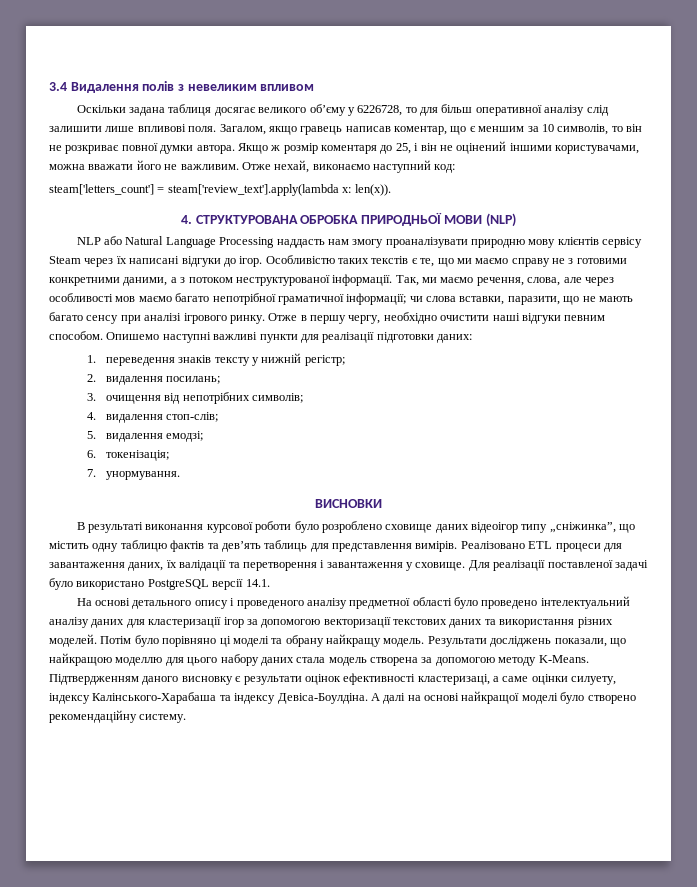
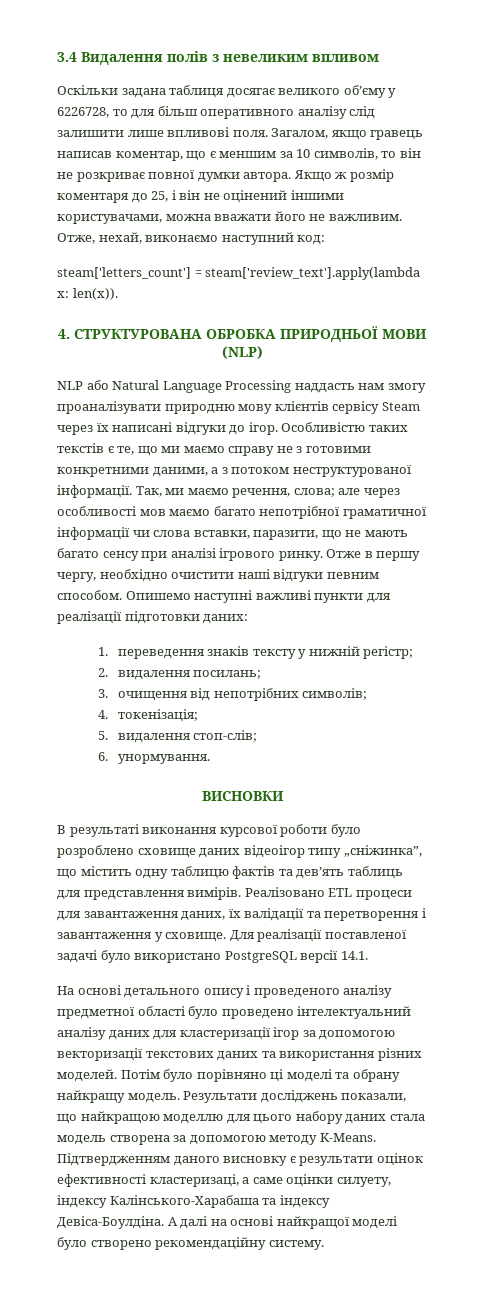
[475,105,542,116] оперативної -> [200,109,295,119] оперативного
[241,162,271,170] Отже -> [57,233,95,244] Отже,
[527,277,561,286] слова, -> [293,488,335,497] слова;
[346,293,407,305] інформації; -> [57,527,129,540] інформації
[105,412,219,423] видалення стоп-слів; -> [117,709,198,722] токенізація;
[166,431,204,442] [86,450,169,461] [86,469,96,477] емодзі; // 6. токенізація; // 7. -> [193,730,258,742] [97,752,108,761] стоп-слів; // 6.

